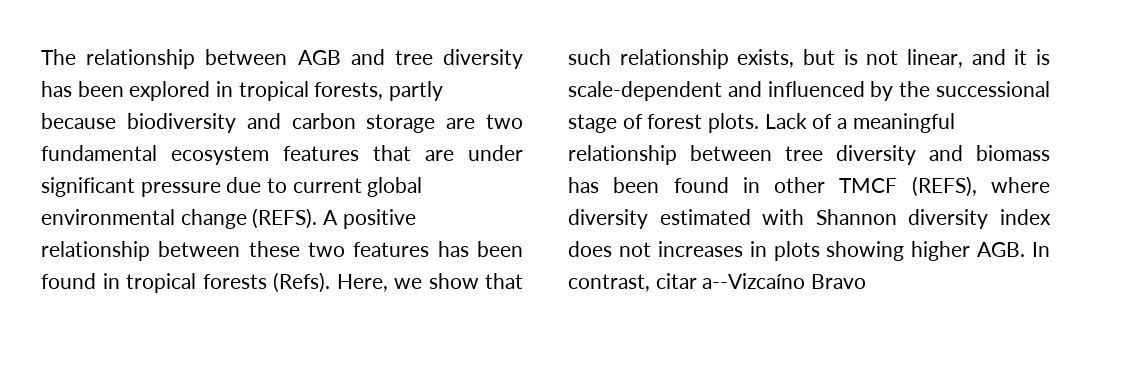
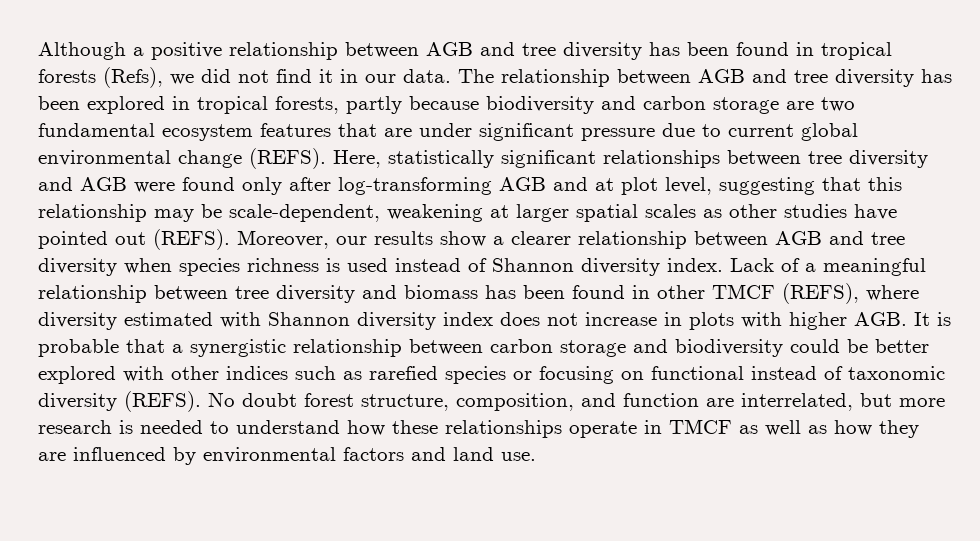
(41, 57) none -> [38,42,892,60] [38,67,451,88] Although a positive relationship between AGB and tree diversity has been found in tropical forests (Refs), we did not find it in our data.
[323,209,416,229] [41,241,523,261] [41,272,523,293] [568,49,1050,69] [568,81,1050,101] [568,113,760,133] A positive relationship between these two features has been found in tropical forests (Refs). Here, we show that such relationship exists, but is not linear, and it is scale-dependent and influenced by the successional stage of forest plots. -> [333,150,928,168] [38,177,902,195] [38,204,897,222] [38,229,905,250] [38,258,723,276] Here, statistically significant relationships between tree diversity and AGB were found only after log-transforming AGB and at plot level, suggesting that this relationship may be scale-dependent, weakening at larger spatial scales as other studies have pointed out (REFS). Moreover, our results show a clearer relationship between AGB and tree diversity when species richness is used instead of Shannon diversity index.
[657,241,743,257] increases -> [585,312,657,326] increase
[826,241,905,261] showing -> [741,312,782,328] with
[1032,242,1050,257] [568,273,867,292] In contrast, citar a--Vizcaíno Bravo -> [914,312,951,326] [38,339,929,357] [38,366,945,384] [38,391,945,412] [38,419,919,438] [38,447,536,465] It is probable that a synergistic relationship between carbon storage and biodiversity could be better explored with other indices such as rarefied species or focusing on functional instead of taxonomic diversity (REFS). No doubt forest structure, composition, and function are interrelated, but more research is needed to understand how these relationships operate in TMCF as well as how they are influenced by environmental factors and land use.

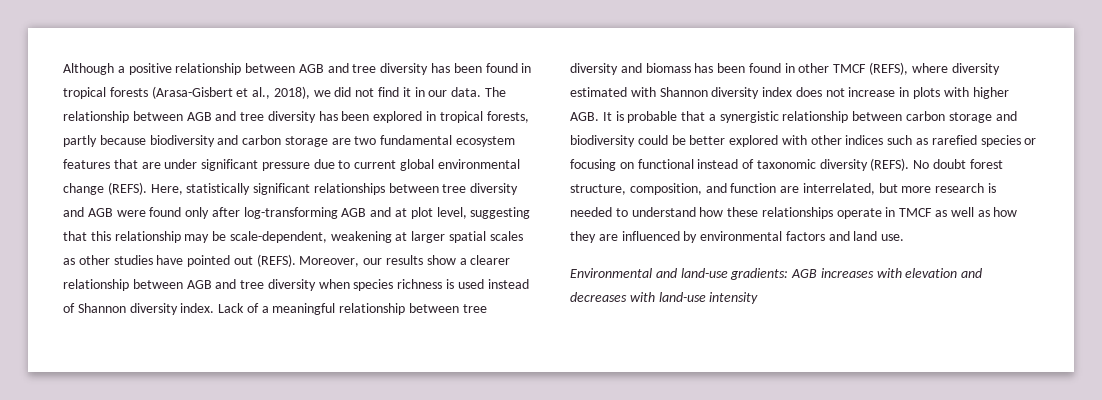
[103,67,163,88] (Refs), -> [151,86,310,99] (Arasa-Gisbert et al., 2018),
(536, 456) none -> [570,268,983,280] [570,292,759,304] // Environmental and land-use gradients: AGB increases with elevation and decreases with land-use intensity

